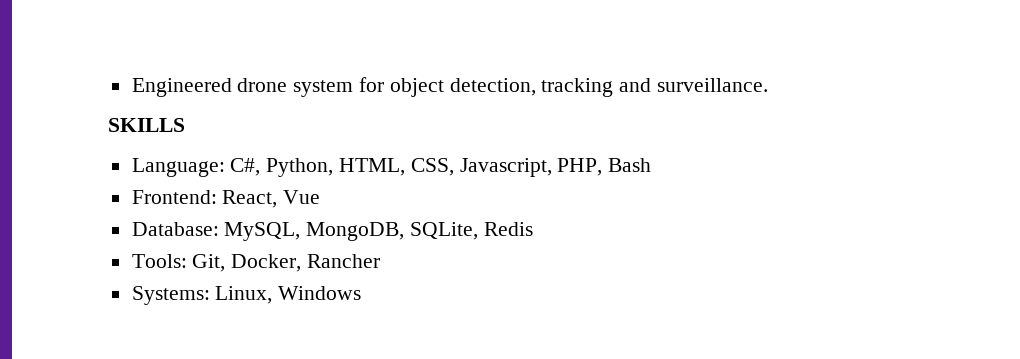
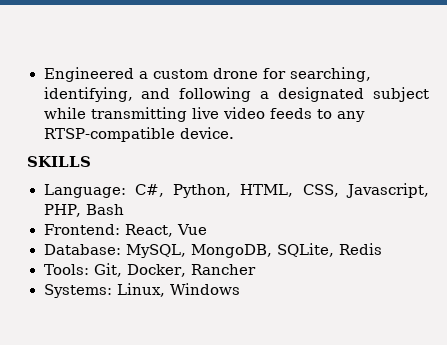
[237,77,769,97] drone system for object detection, tracking and surveillance. -> [138,67,371,82] [43,87,429,102] [43,107,365,122] [43,127,234,142] a custom drone for searching, identifying, and following a designated subject while transmitting live video feeds to any RTSP-compatible device.

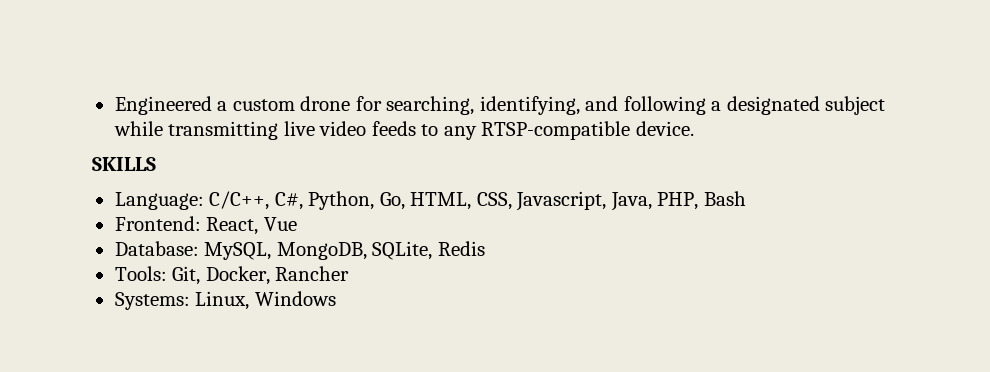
(126, 191) none -> [209,191,270,210] C/C++,
(232, 191) none -> [379,192,405,210] Go,
(430, 190) none -> [610,192,652,211] Java,

